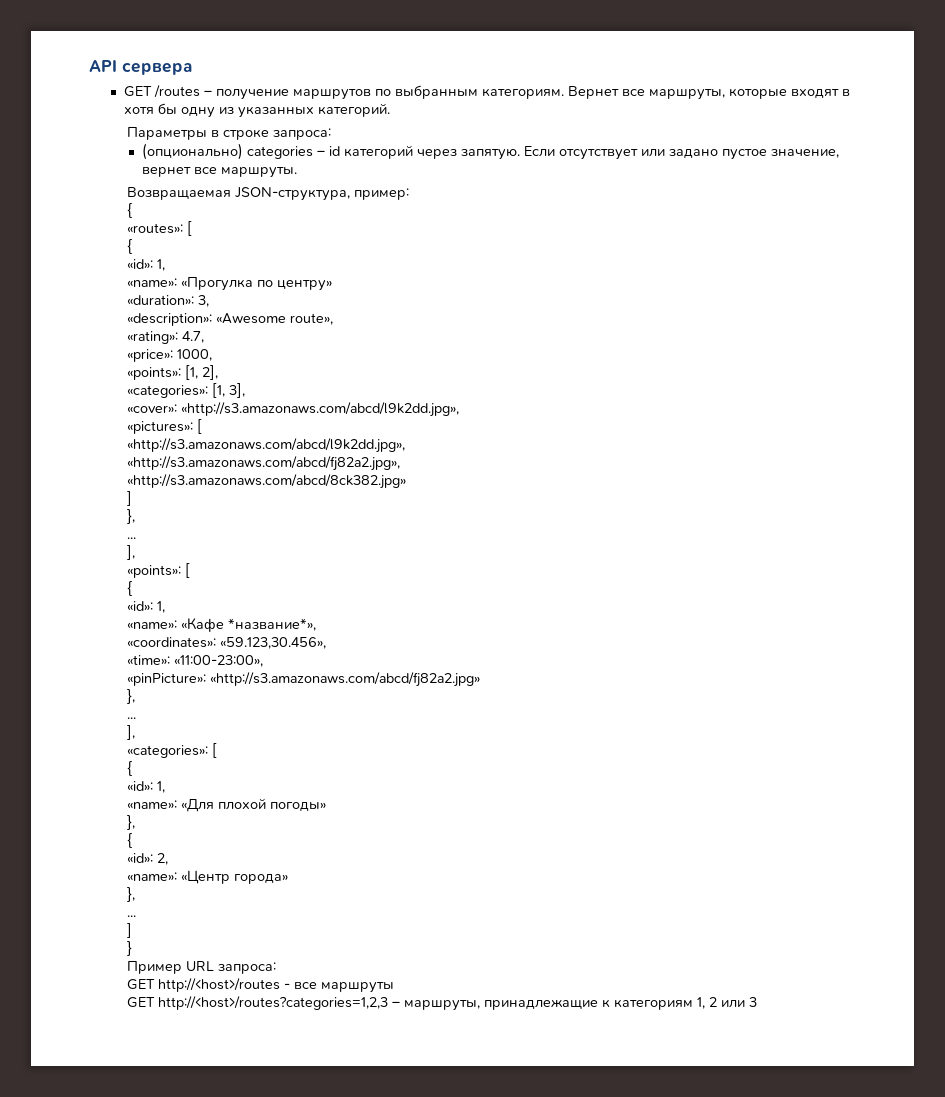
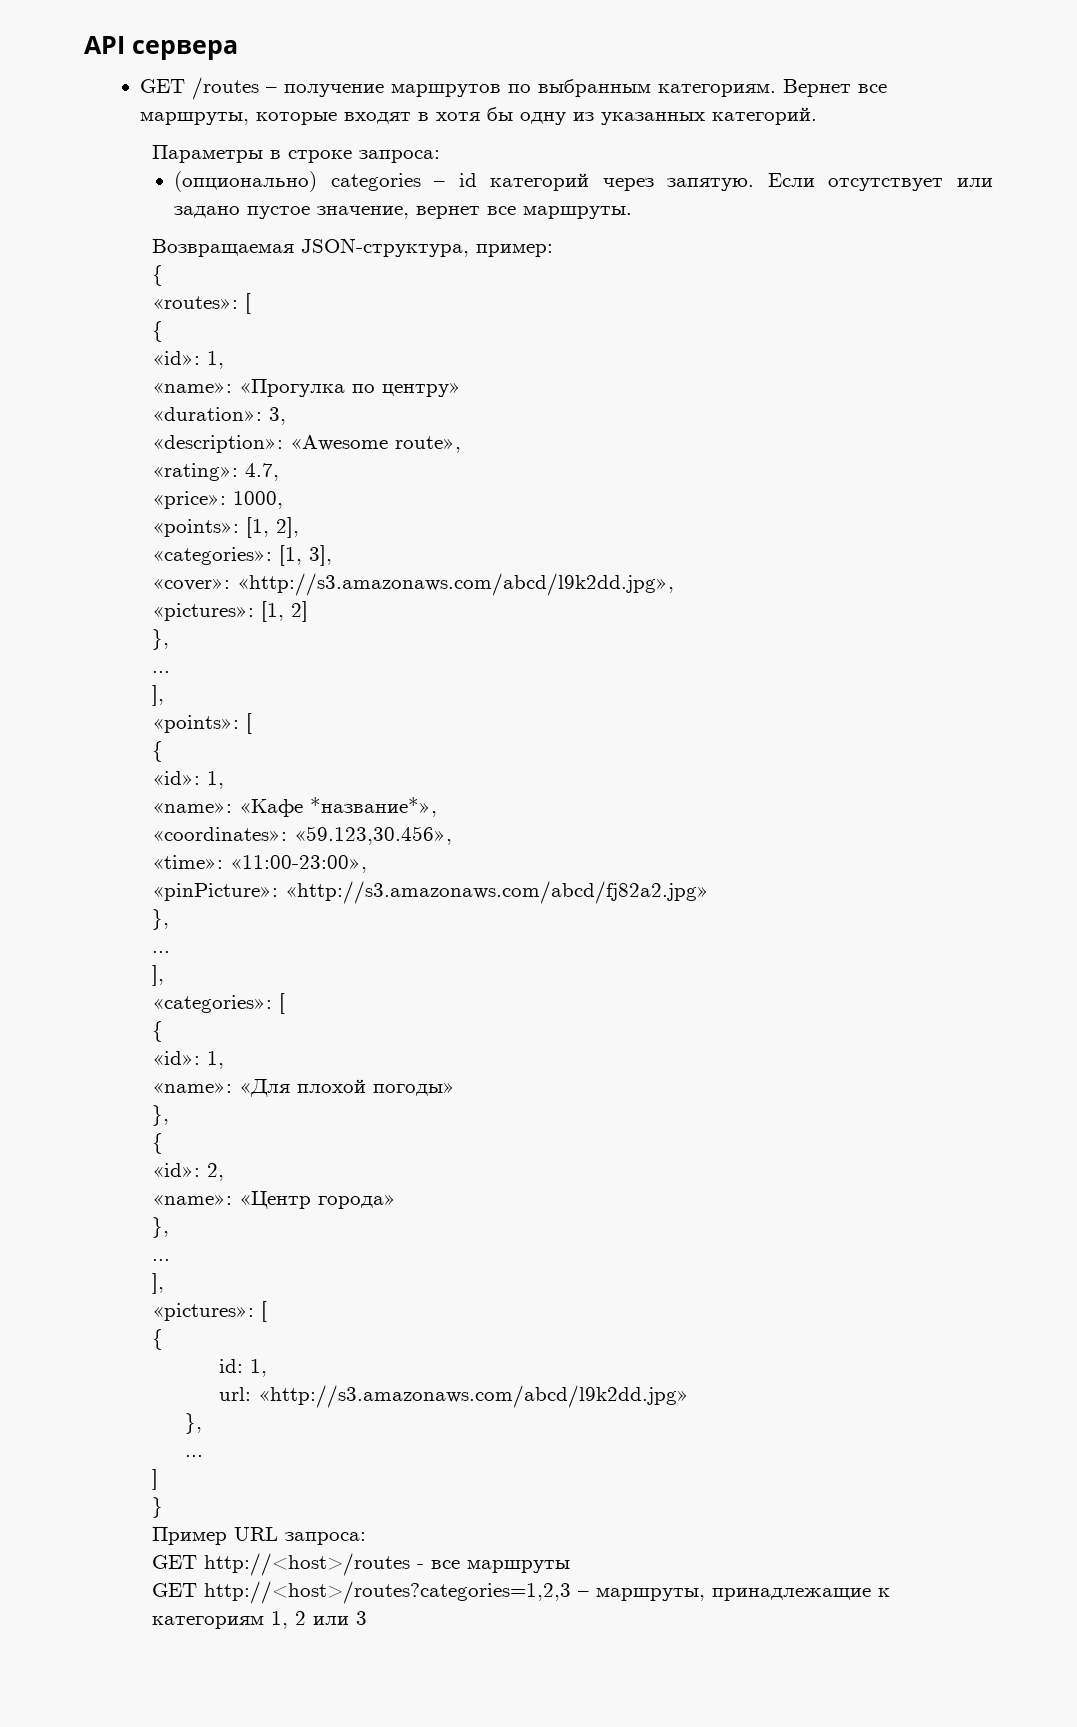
[196,419,202,434] [126,438,405,453] [126,456,400,471] [126,474,406,489] [126,491,132,506] [ // «http://s3.amazonaws.com/abcd/l9k2dd.jpg», // «http://s3.amazonaws.com/abcd/fj82a2.jpg», // «http://s3.amazonaws.com/abcd/8ck382.jpg» // ] -> [260,601,308,622] [1, 2]
(136, 916) none -> [151,1273,164,1294] [151,1301,267,1322] [151,1329,163,1350] [219,1359,268,1377] [219,1385,690,1408] [185,1413,203,1434] [185,1455,204,1457] // ], // «pictures»: [ // { // id: 1, // url: «http://s3.amazonaws.com/abcd/l9k2dd.jpg» // }, // ...

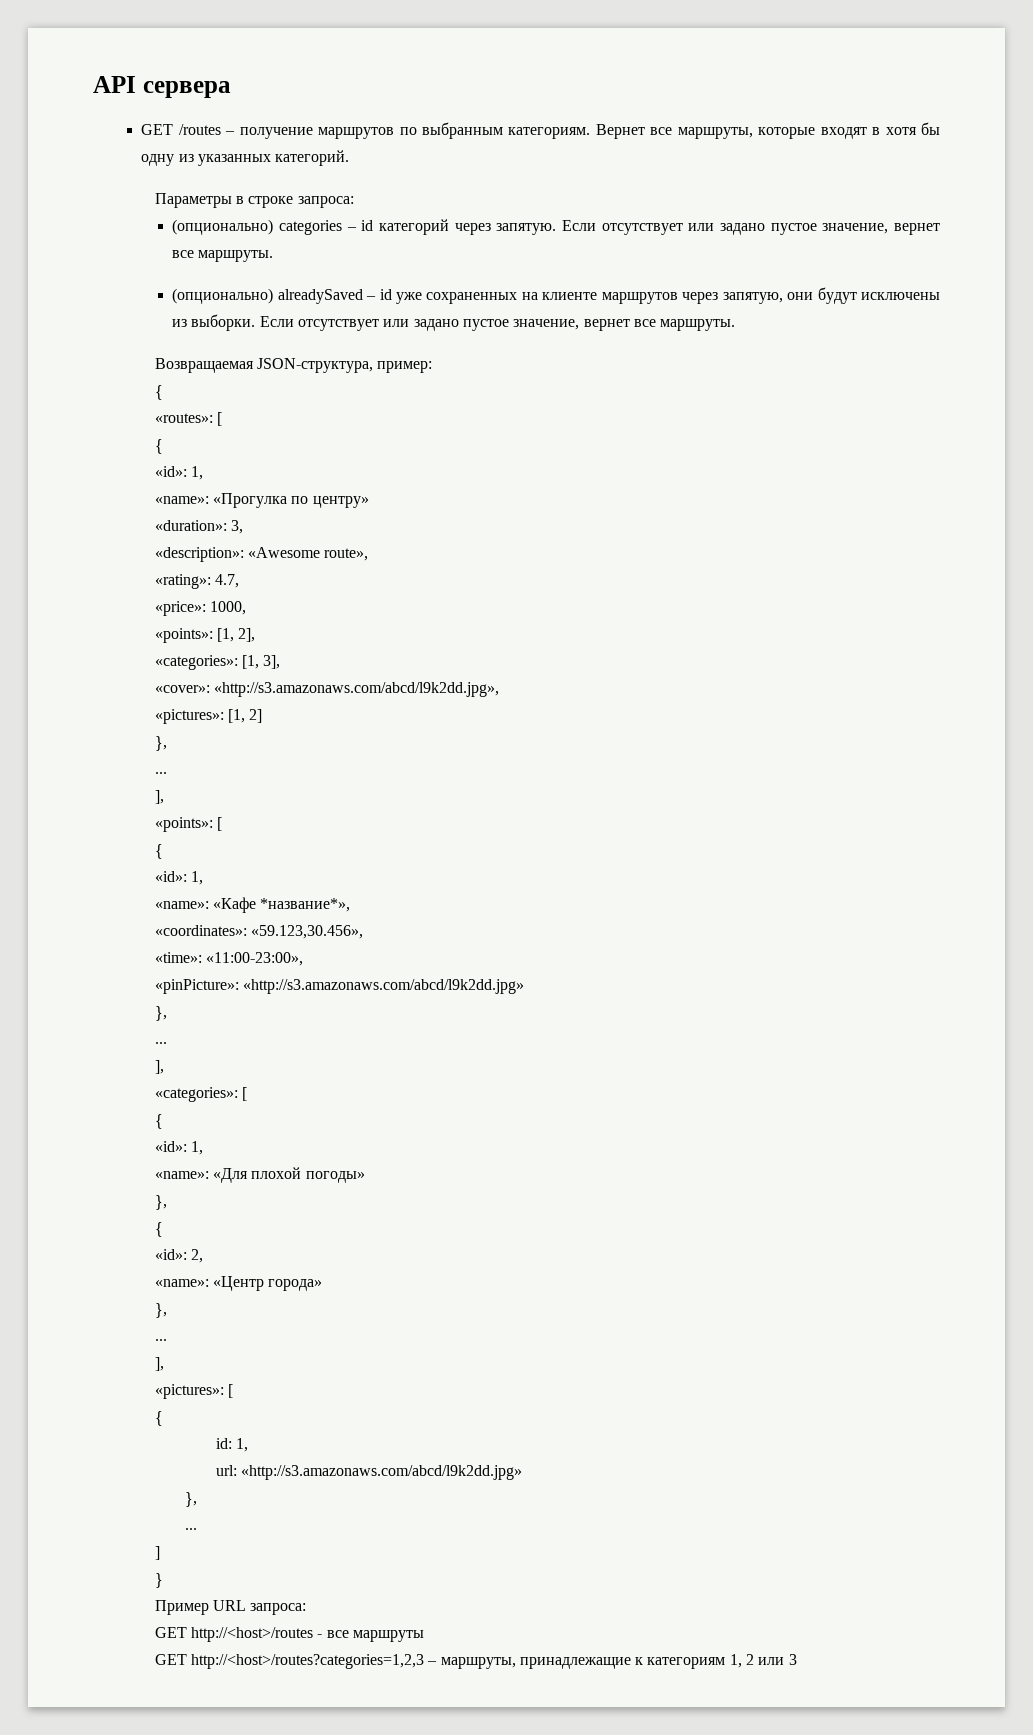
(633, 212) none -> [172,287,940,304] [172,314,736,331] // (опционально) alreadySaved – id уже сохраненных на клиенте маршрутов через запятую, они будут исключены из выборки. Если отсутствует или задано пустое значение, вернет все маршруты.
[284,881,709,904] «http://s3.amazonaws.com/abcd/fj82a2.jpg» -> [242,979,524,994] «http://s3.amazonaws.com/abcd/l9k2dd.jpg»

